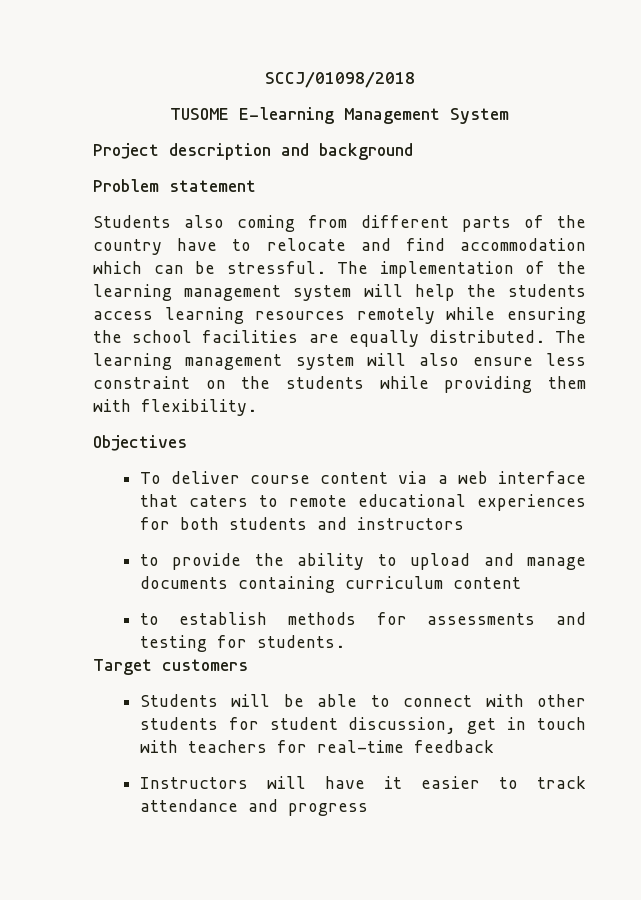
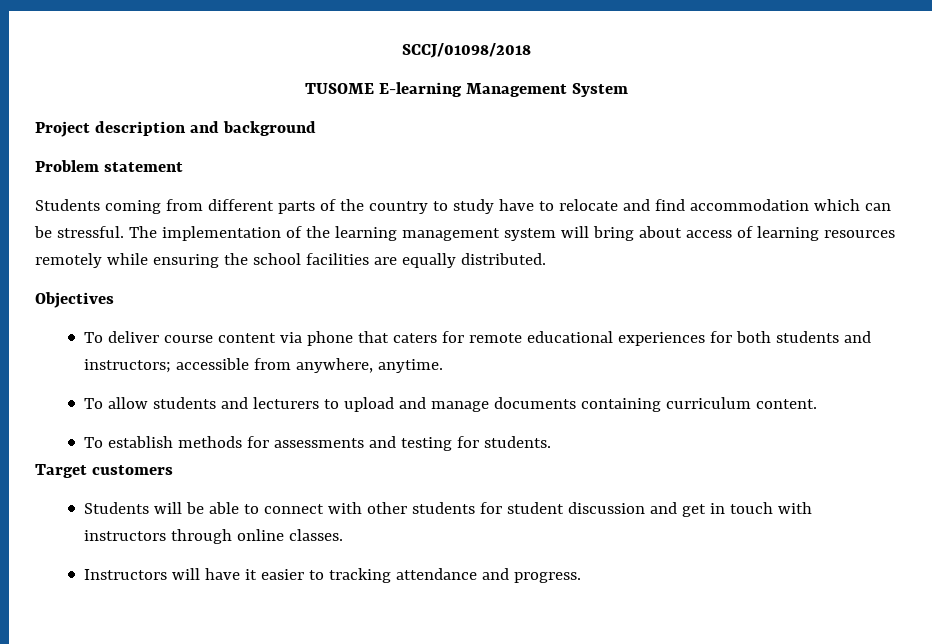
[184,215,225,228] also -> (100, 205) none
(162, 247) none -> [432,199,494,214] to study
[414,284,587,301] [93,311,153,320] help the students access -> [592,226,753,241] bring about access of
[555,330,586,343] [93,353,586,370] [93,376,586,393] [93,399,257,416] The learning management system will also ensure less constraint on the students while providing them with flexibility. -> (546, 259) none
[437,471,586,484] a web interface -> [307,331,354,346] phone
[258,495,278,507] to -> [442,331,465,343] for
[356,517,464,530] [139,553,365,570] instructors // to provide the ability -> [84,358,444,373] [84,397,320,409] instructors; accessible from anywhere, anytime. // To allow students and lecturers
[452,577,521,589] [139,613,159,625] content // to -> [756,399,818,409] [84,437,104,448] content. // To
[348,717,457,734] discussion, -> [568,502,678,514] discussion and
[187,740,494,753] teachers for real-time feedback -> [84,529,344,544] instructors through online classes.
[537,776,586,789] track -> [329,568,392,583] tracking
[287,803,368,816] progress -> [514,572,582,583] progress.

